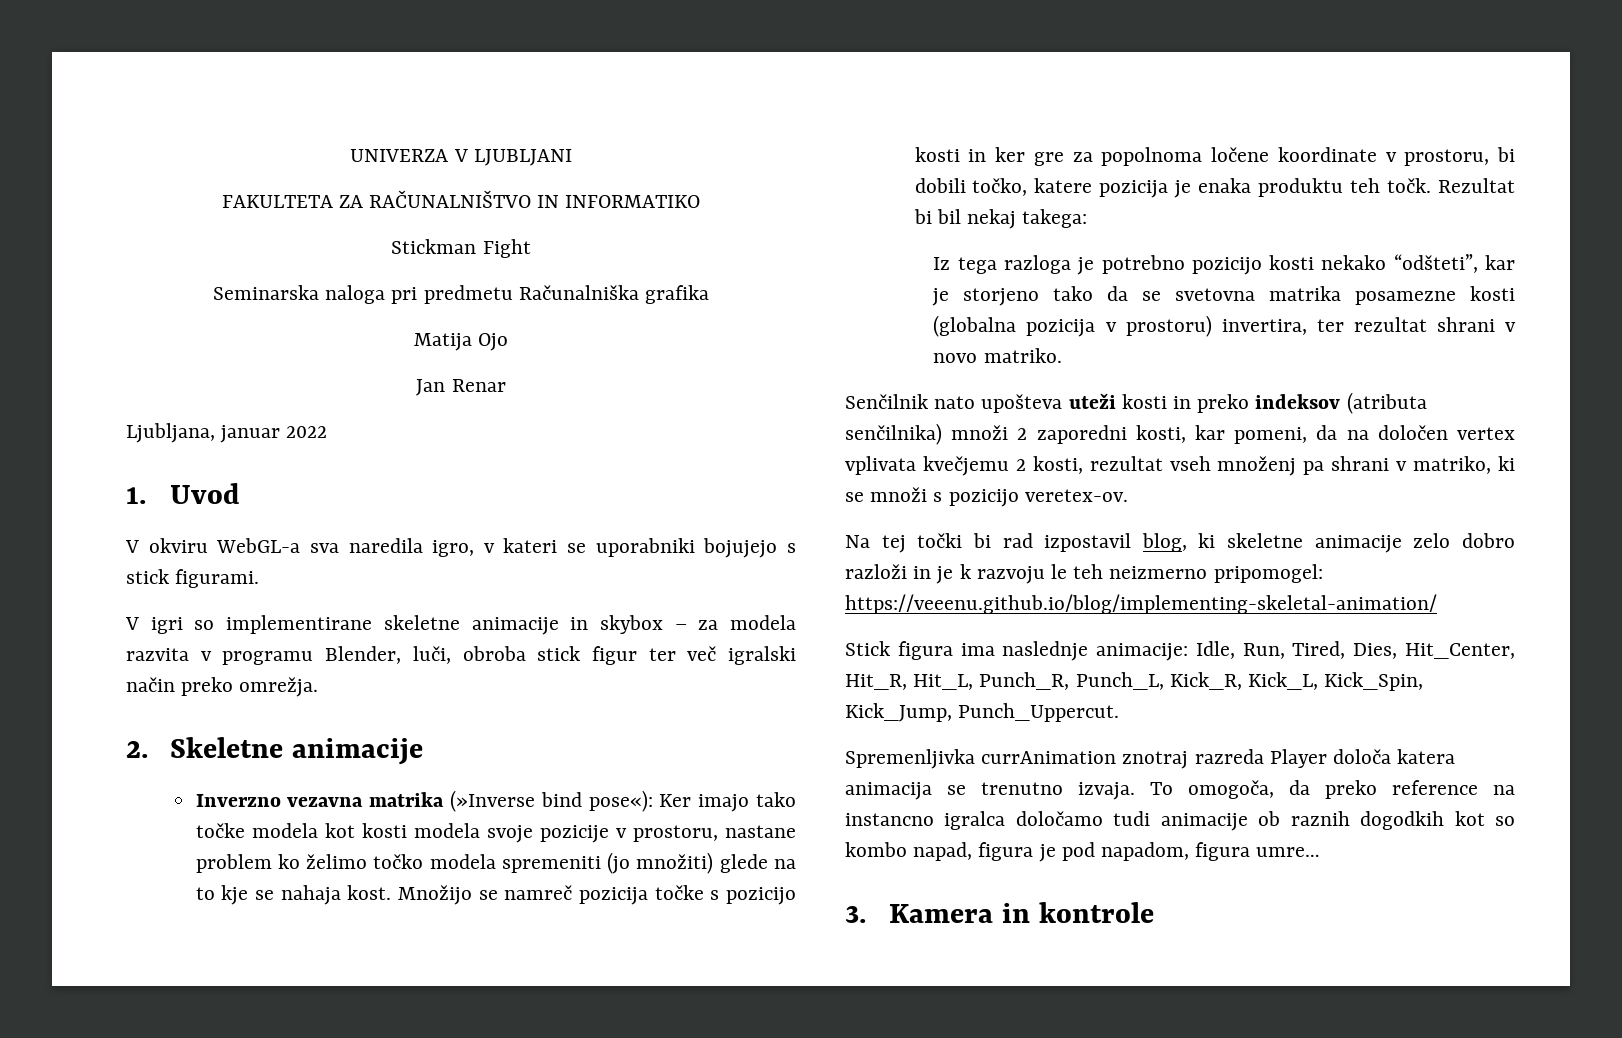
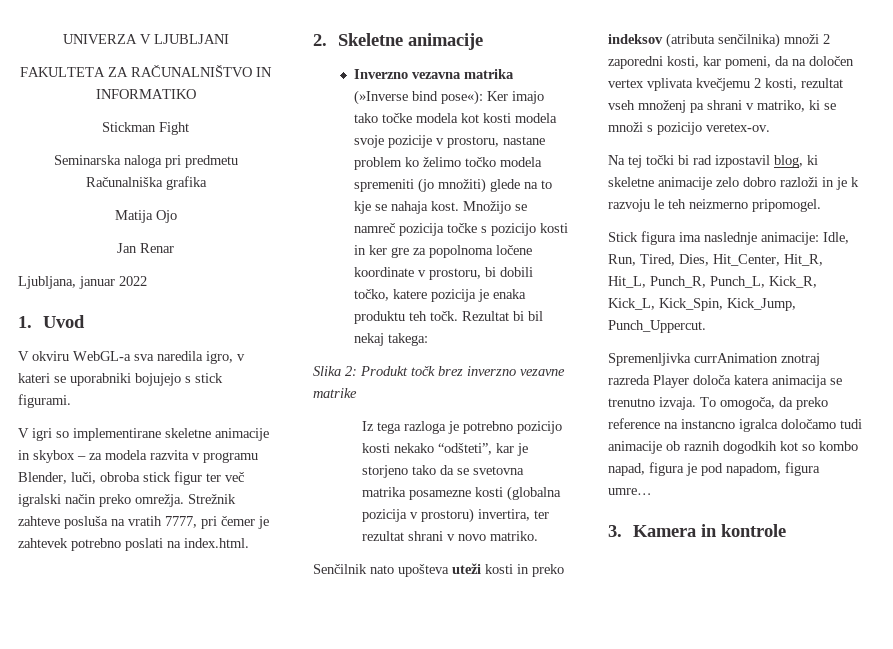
(319, 687) none -> [188,494,236,504] [18,516,269,529] [18,538,249,551] Strežnik zahteve posluša na vratih 7777, pri čemer je zahtevek potrebno poslati na index.html.
(1088, 218) none -> [313,366,565,376] [313,388,357,398] // Slika 2: Produkt točk brez inverzno vezavne matrike
[1213,564,1323,583] [845,594,1437,614] pripomogel: https://veeenu.github.io/blog/implementing-skeletal-animation/ -> [752,199,821,212] pripomogel.

